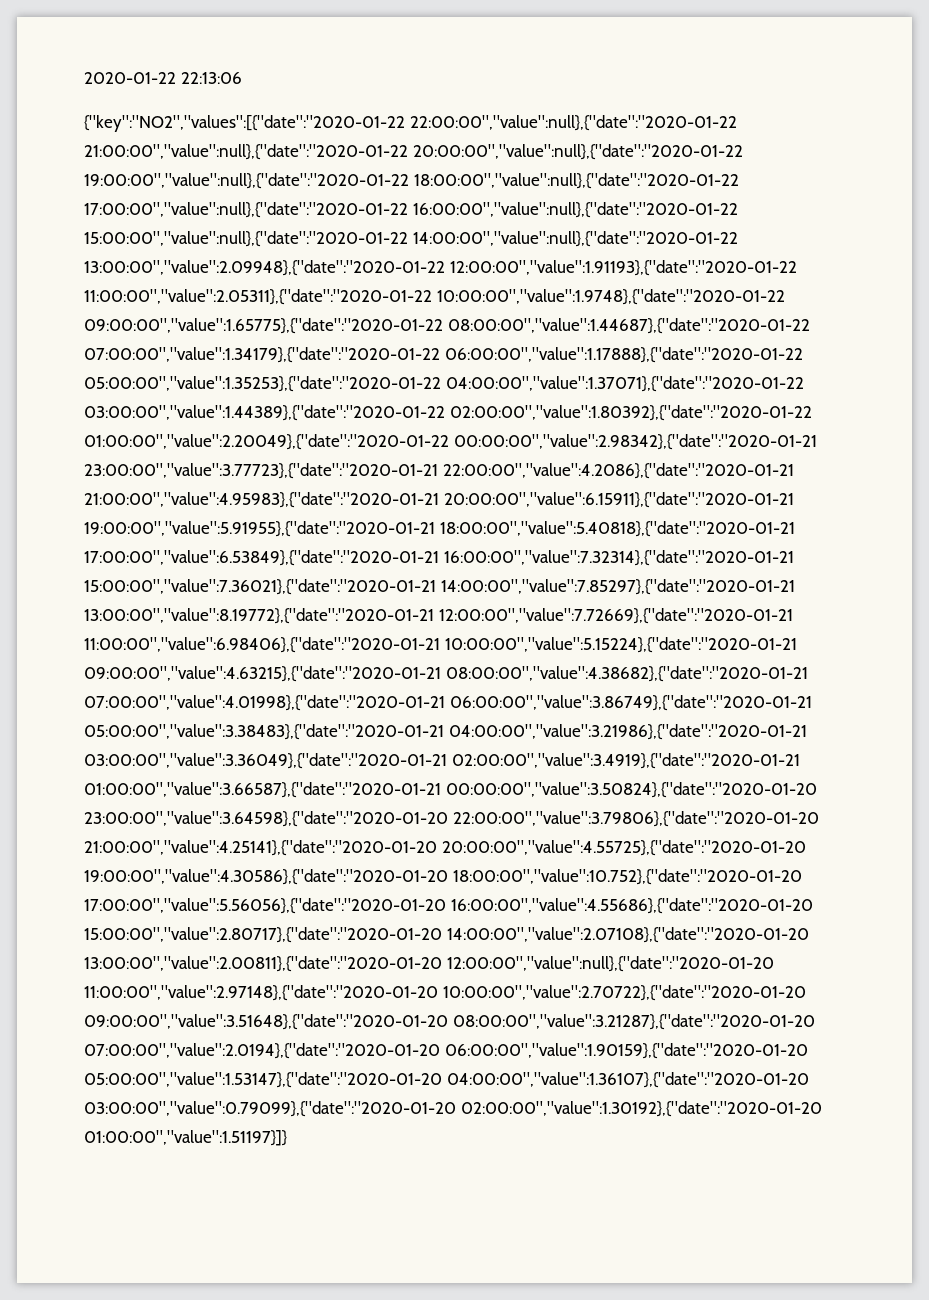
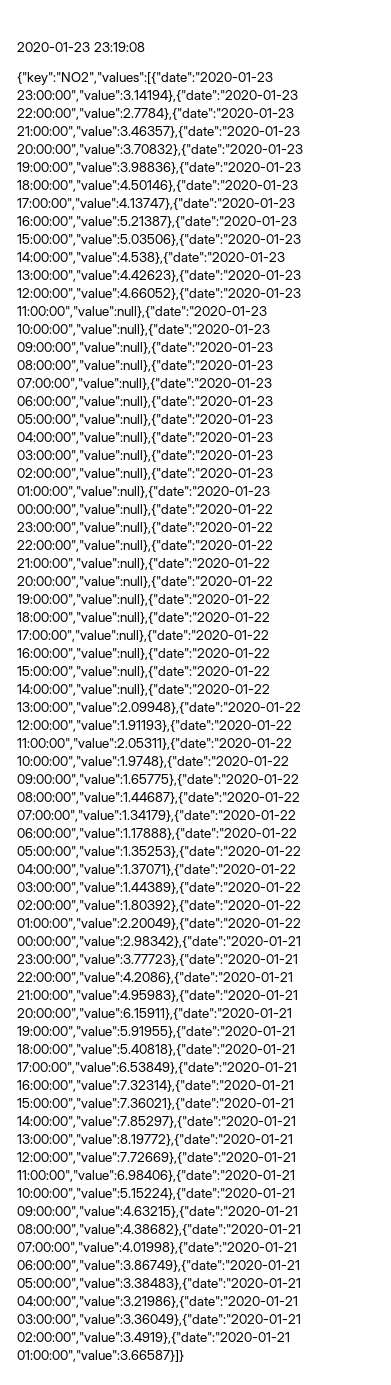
[84,72,242,84] [84,115,405,132] 2020-01-22 22:13:06 // {"key":"NO2","values":[{"date":"2020-01-22 -> [17,42,145,52] [17,72,273,85] [17,90,298,102] [17,108,294,120] [17,126,300,138] [17,144,303,156] [17,162,301,174] [17,180,298,192] [17,198,295,210] [17,216,297,228] [17,234,301,246] [17,252,285,264] [17,270,301,282] [17,288,301,300] [17,306,267,318] [17,324,270,336] [17,342,273,354] [17,360,273,372] [17,378,272,390] [17,396,273,408] [17,414,273,426] [17,432,273,444] [17,450,273,462] [17,468,273,480] [17,486,270,498] [17,504,273,516] [17,522,273,534] 2020-01-23 23:19:08 // {"key":"NO2","values":[{"date":"2020-01-23 23:00:00","value":3.14194},{"date":"2020-01-23 22:00:00","value":2.7784},{"date":"2020-01-23 21:00:00","value":3.46357},{"date":"2020-01-23 20:00:00","value":3.70832},{"date":"2020-01-23 19:00:00","value":3.98836},{"date":"2020-01-23 18:00:00","value":4.50146},{"date":"2020-01-23 17:00:00","value":4.13747},{"date":"2020-01-23 16:00:00","value":5.21387},{"date":"2020-01-23 15:00:00","value":5.03506},{"date":"2020-01-23 14:00:00","value":4.538},{"date":"2020-01-23 13:00:00","value":4.42623},{"date":"2020-01-23 12:00:00","value":4.66052},{"date":"2020-01-23 11:00:00","value":null},{"date":"2020-01-23 10:00:00","value":null},{"date":"2020-01-23 09:00:00","value":null},{"date":"2020-01-23 08:00:00","value":null},{"date":"2020-01-23 07:00:00","value":null},{"date":"2020-01-23 06:00:00","value":null},{"date":"2020-01-23 05:00:00","value":null},{"date":"2020-01-23 04:00:00","value":null},{"date":"2020-01-23 03:00:00","value":null},{"date":"2020-01-23 02:00:00","value":null},{"date":"2020-01-23 01:00:00","value":null},{"date":"2020-01-23 00:00:00","value":null},{"date":"2020-01-22 23:00:00","value":null},{"date":"2020-01-22
[84,782,817,798] [84,811,819,827] [84,840,806,856] [84,869,802,885] [84,898,813,914] [84,927,809,943] [84,956,774,972] [84,985,806,1001] [84,1014,815,1030] [84,1043,808,1059] [84,1072,809,1088] [84,1101,822,1117] [84,1130,287,1146] 01:00:00","value":3.66587},{"date":"2020-01-21 00:00:00","value":3.50824},{"date":"2020-01-20 23:00:00","value":3.64598},{"date":"2020-01-20 22:00:00","value":3.79806},{"date":"2020-01-20 21:00:00","value":4.25141},{"date":"2020-01-20 20:00:00","value":4.55725},{"date":"2020-01-20 19:00:00","value":4.30586},{"date":"2020-01-20 18:00:00","value":10.752},{"date":"2020-01-20 17:00:00","value":5.56056},{"date":"2020-01-20 16:00:00","value":4.55686},{"date":"2020-01-20 15:00:00","value":2.80717},{"date":"2020-01-20 14:00:00","value":2.07108},{"date":"2020-01-20 13:00:00","value":2.00811},{"date":"2020-01-20 12:00:00","value":null},{"date":"2020-01-20 11:00:00","value":2.97148},{"date":"2020-01-20 10:00:00","value":2.70722},{"date":"2020-01-20 09:00:00","value":3.51648},{"date":"2020-01-20 08:00:00","value":3.21287},{"date":"2020-01-20 07:00:00","value":2.0194},{"date":"2020-01-20 06:00:00","value":1.90159},{"date":"2020-01-20 05:00:00","value":1.53147},{"date":"2020-01-20 04:00:00","value":1.36107},{"date":"2020-01-20 03:00:00","value":0.79099},{"date":"2020-01-20 02:00:00","value":1.30192},{"date":"2020-01-20 01:00:00","value":1.51197}]} -> [17,1350,184,1362] 01:00:00","value":3.66587}]}

